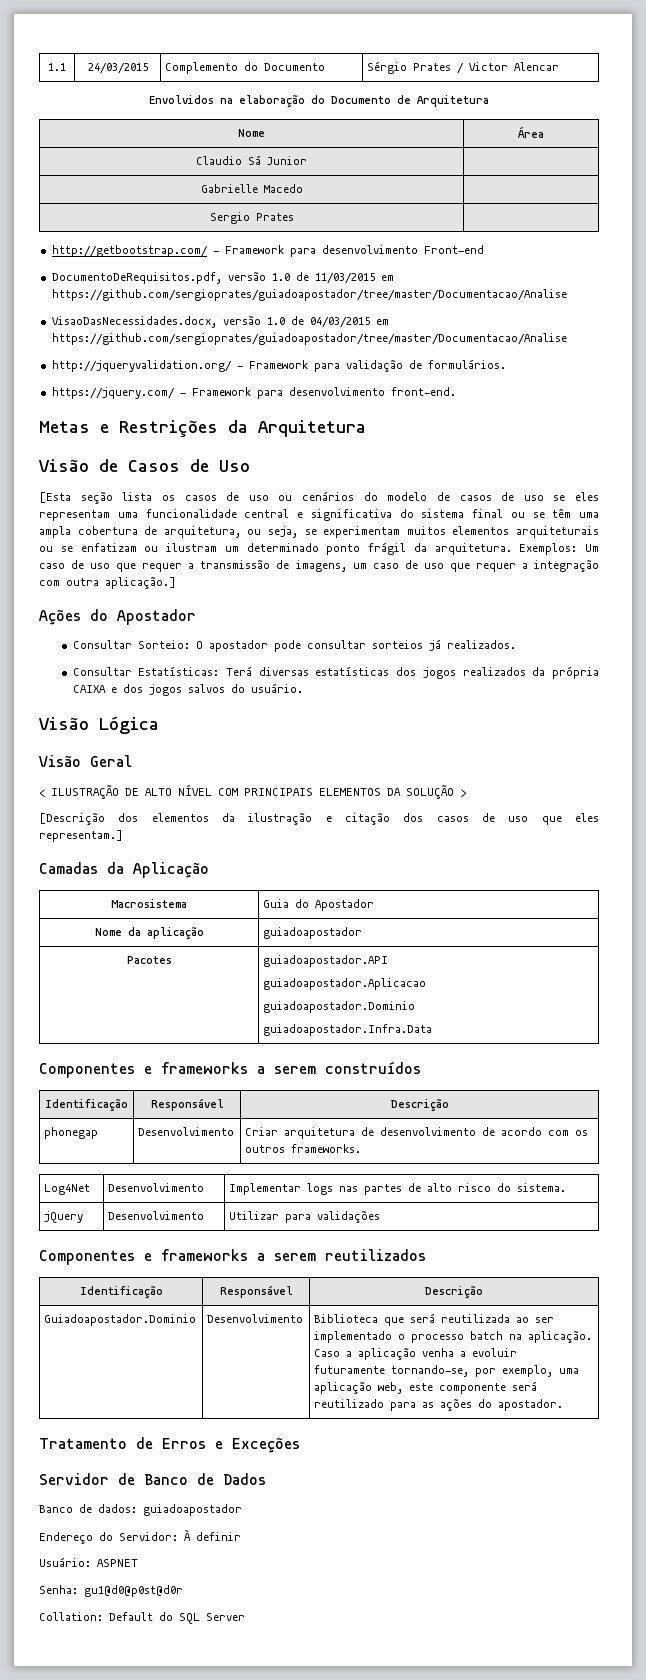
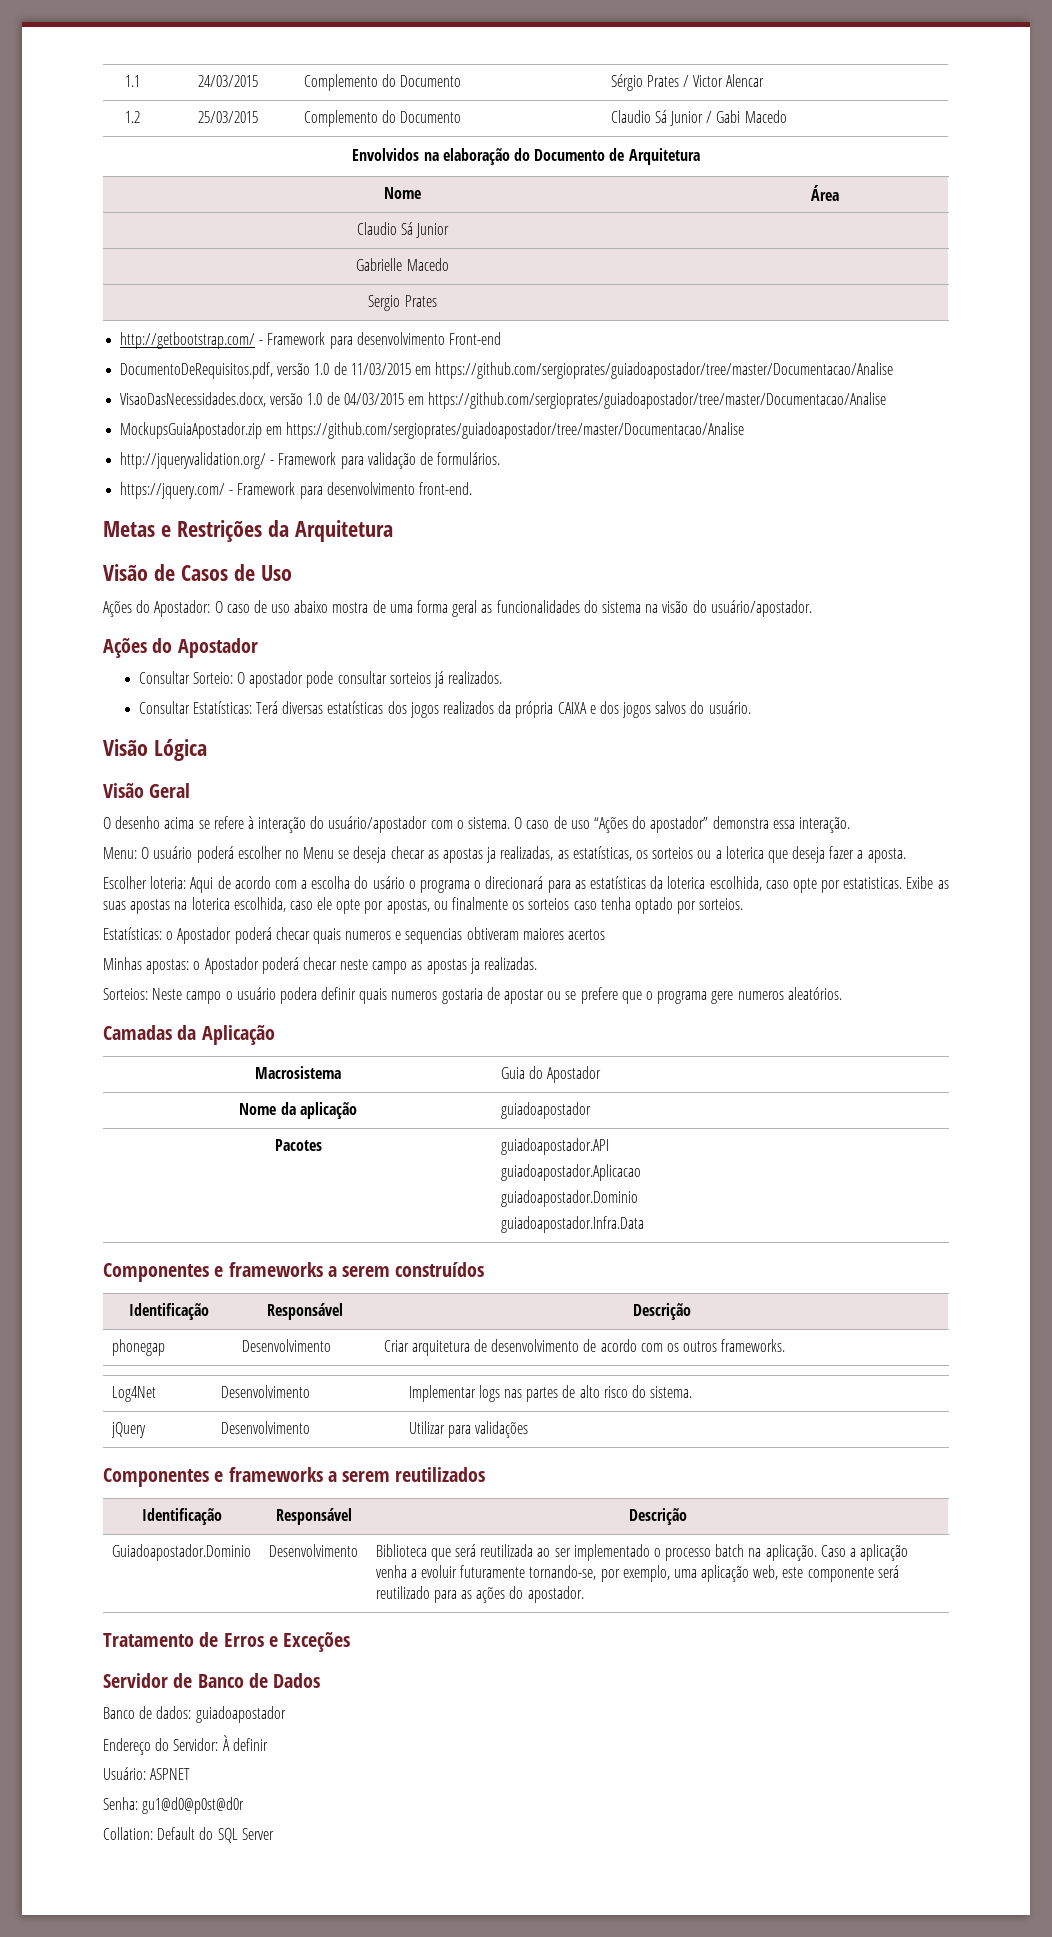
(560, 66) none -> [124,111,140,123] [198,111,258,123] [303,110,462,127] [610,110,787,126] // 1.2 | 25/03/2015 | Complemento do Documento | Claudio Sá Junior / Gabi Macedo
(567, 339) none -> [120,422,745,439] // MockupsGuiaApostador.zip em https://github.com/sergioprates/guiadoapostador/tree/master/Documentacao/Analise
[39,491,599,504] [39,508,599,521] [39,526,600,538] [39,542,599,555] [39,560,599,572] [39,577,176,589] [Esta seção lista os casos de uso ou cenários do modelo de casos de uso se eles representam uma funcionalidade central e significativa do sistema final ou se têm uma ampla cobertura de arquitetura, ou seja, se experimentam muitos elementos arquiteturais ou se enfatizam ou ilustram um determinado ponto frágil da arquitetura. Exemplos: Um caso de uso que requer a transmissão de imagens, um caso de uso que requer a integração com outra aplicação.] -> [103,600,812,617] Ações do Apostador: O caso de uso abaixo mostra de uma forma geral as funcionalidades do sistema na visão do usuário/apostador.
[39,784,466,799] [39,813,599,825] [39,830,123,842] < ILUSTRAÇÃO DE ALTO NÍVEL COM PRINCIPAIS ELEMENTOS DA SOLUÇÃO > // [Descrição dos elementos da ilustração e citação dos casos de uso que eles representam.] -> [103,816,850,833] [103,846,906,863] [103,876,949,893] [103,897,744,914] [103,927,606,944] [103,957,538,974] [103,987,842,1004] O desenho acima se refere à interação do usuário/apostador com o sistema. O caso de uso “Ações do apostador” demonstra essa interação. // Menu: O usuário poderá escolher no Menu se deseja checar as apostas ja realizadas, as estatísticas, os sorteios ou a loterica que deseja fazer a aposta. // Escolher loteria: Aqui de acordo com a escolha do usário o programa o direcionará para as estatísticas da loterica escolhida, caso opte por estatisticas. Exibe as suas apostas na loterica escolhida, caso ele opte por apostas, ou finalmente os sorteios caso tenha optado por sorteios. // Estatísticas: o Apostador poderá checar quais numeros e sequencias obtiveram maiores acertos // Minhas apostas: o Apostador poderá checar neste campo as apostas ja realizadas. // Sorteios: Neste campo o usuário podera definir quais numeros gostaria de apostar ou se prefere que o programa gere numeros aleatórios.

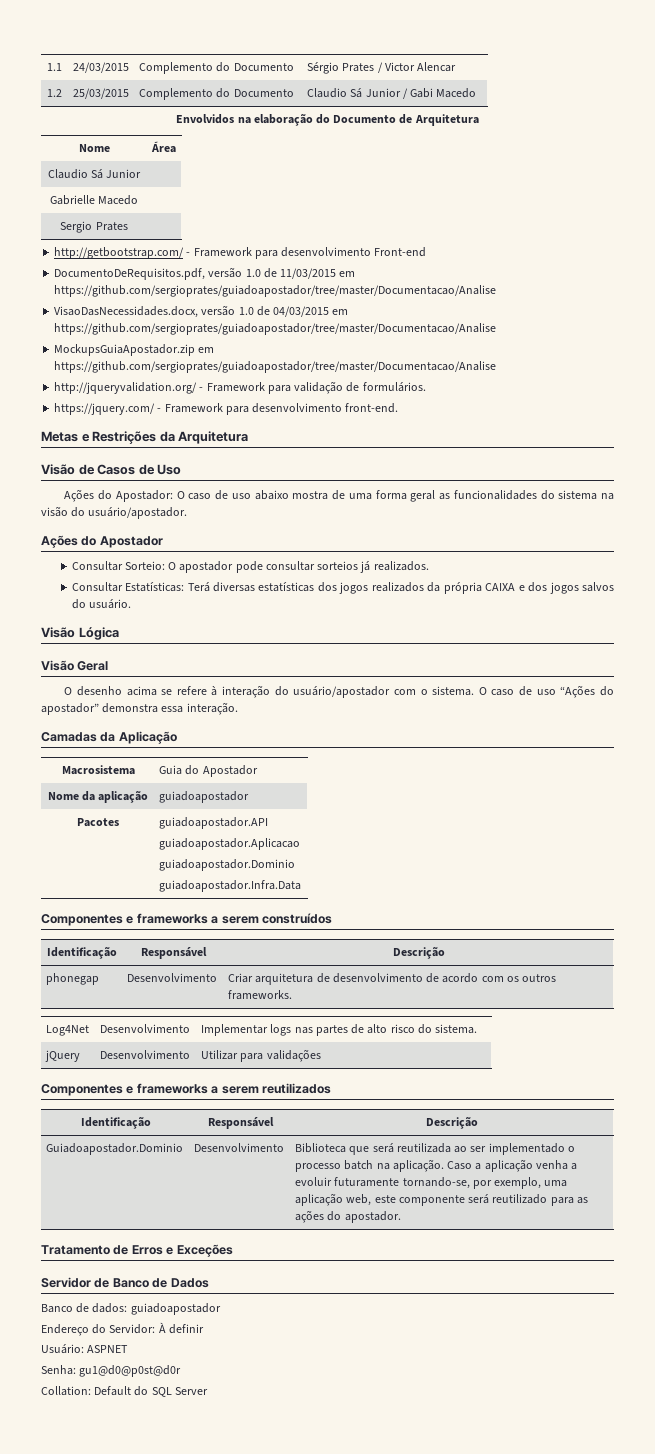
[103,846,906,863] [103,876,949,893] [103,897,744,914] [103,927,606,944] [103,957,538,974] [103,987,842,1004] // Menu: O usuário poderá escolher no Menu se deseja checar as apostas ja realizadas, as estatísticas, os sorteios ou a loterica que deseja fazer a aposta. // Escolher loteria: Aqui de acordo com a escolha do usário o programa o direcionará para as estatísticas da loterica escolhida, caso opte por estatisticas. Exibe as suas apostas na loterica escolhida, caso ele opte por apostas, ou finalmente os sorteios caso tenha optado por sorteios. // Estatísticas: o Apostador poderá checar quais numeros e sequencias obtiveram maiores acertos // Minhas apostas: o Apostador poderá checar neste campo as apostas ja realizadas. // Sorteios: Neste campo o usuário podera definir quais numeros gostaria de apostar ou se prefere que o programa gere numeros aleatórios. -> (238, 708) none

